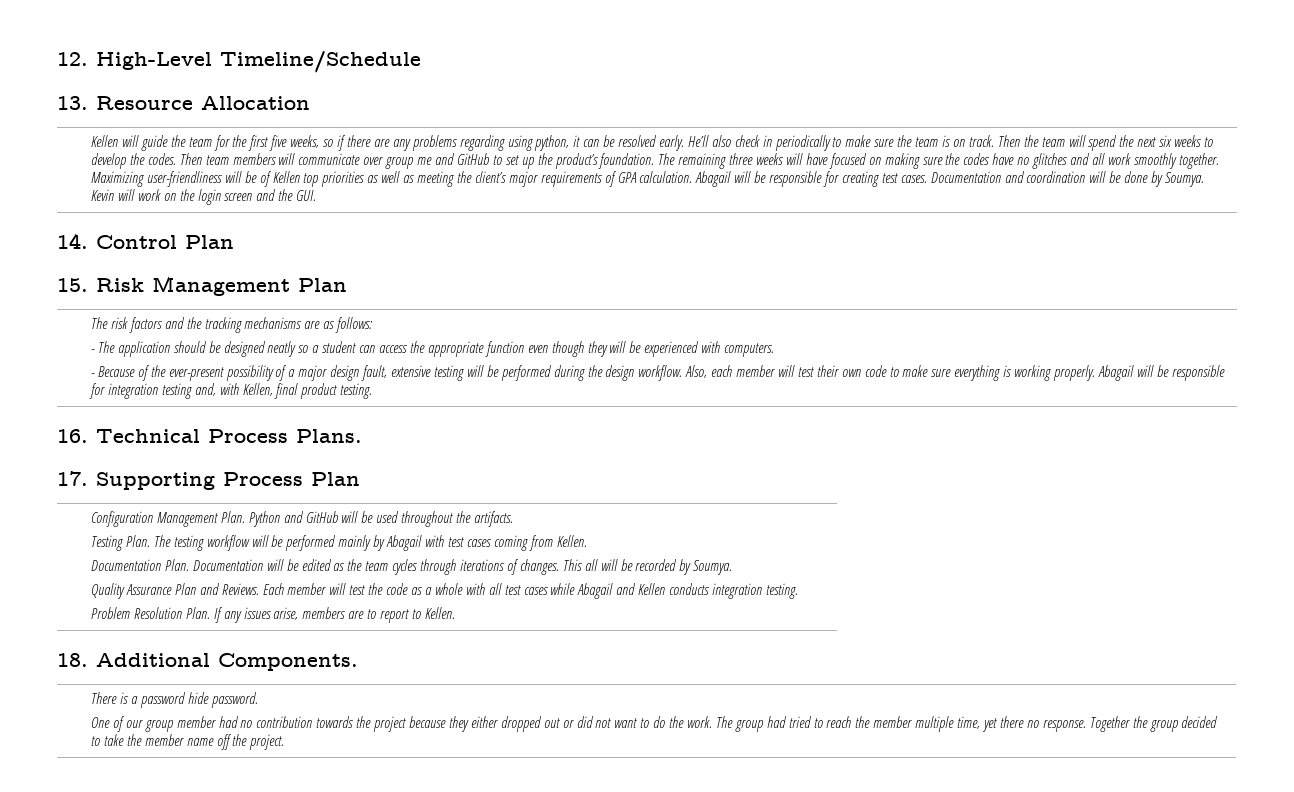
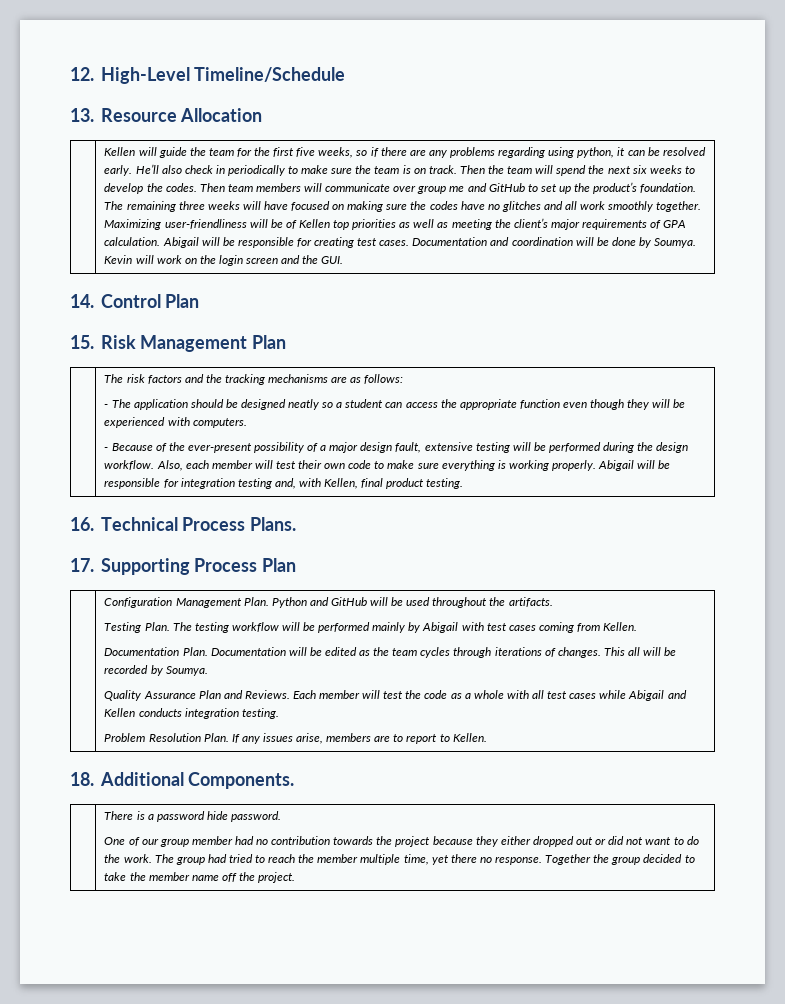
[695,171,732,187] Abagail -> [162,237,199,248] Abigail
[1097,365,1134,381] Abagail -> [598,460,635,471] Abigail
[386,535,423,551] Abagail -> [422,622,459,633] Abigail
[577,583,614,599] Abagail -> [628,690,665,701] Abigail

